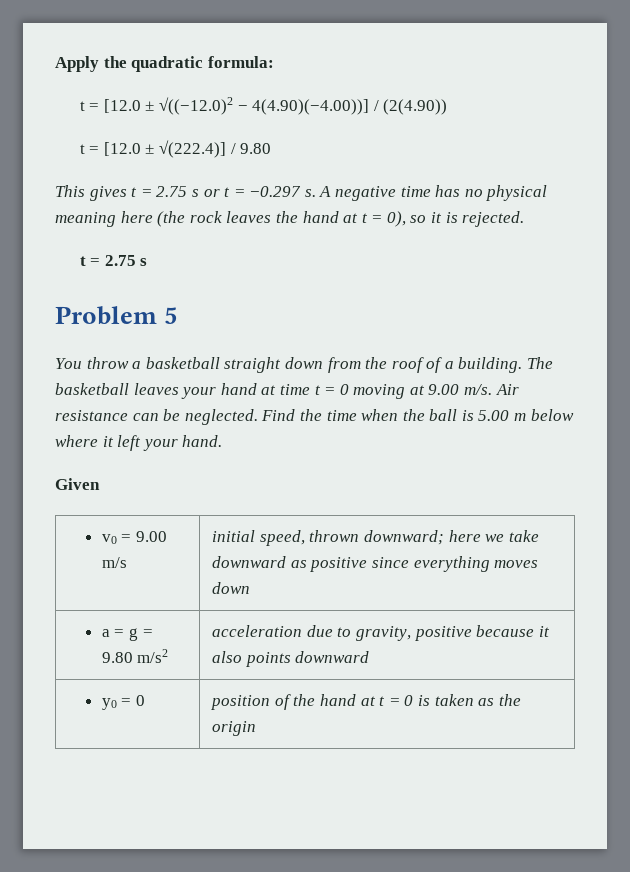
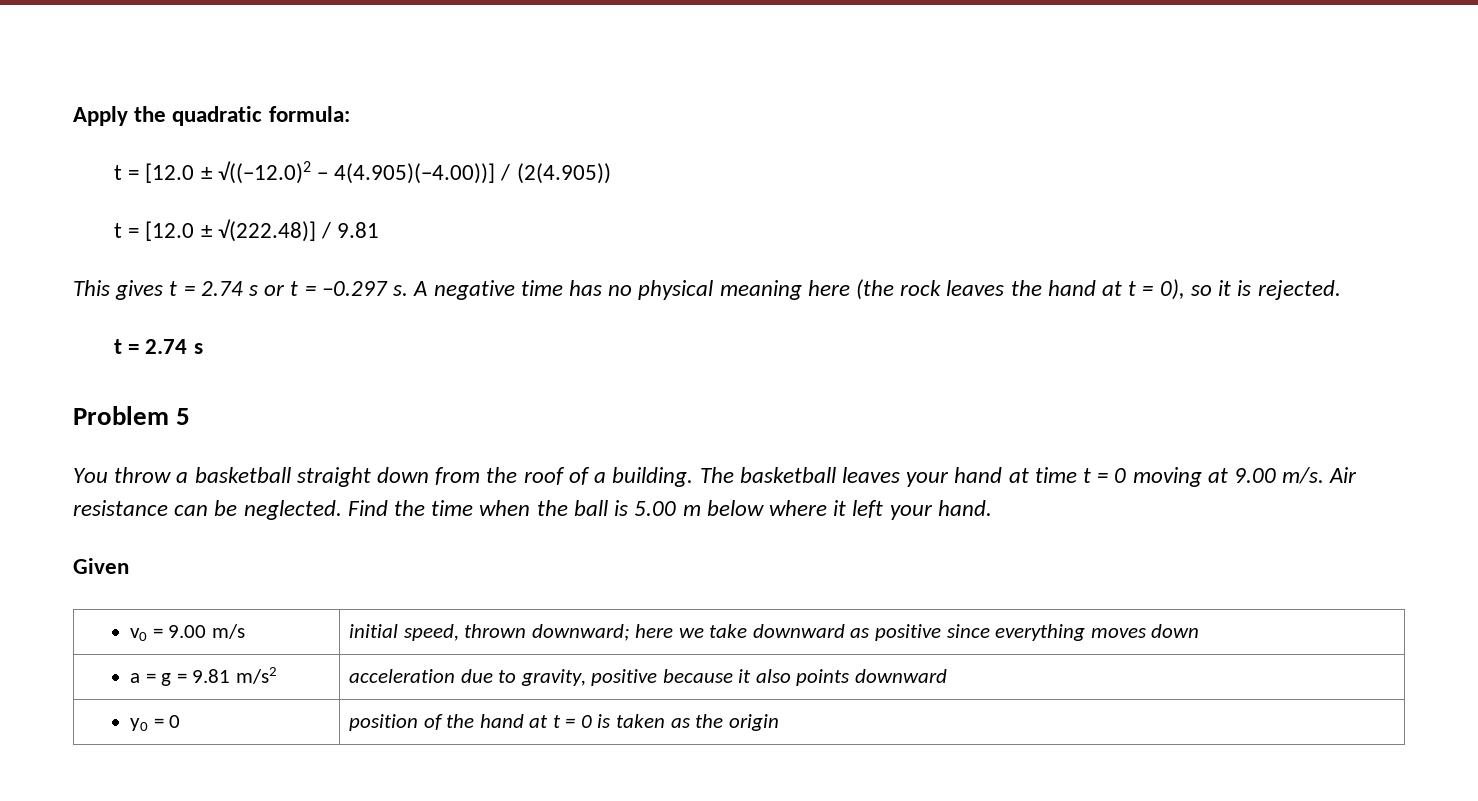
[252,99,448,115] [79,140,272,158] 4(4.90)(−4.00))] / (2(4.90)) // t = [12.0 ± √(222.4)] / 9.80 -> [334,163,611,184] [113,219,380,242] 4(4.905)(−4.00))] / (2(4.905)) // t = [12.0 ± √(222.48)] / 9.81
[156,186,188,197] 2.75 -> [200,281,243,296] 2.74
[104,255,136,266] 2.75 -> [145,339,188,354] 2.74
[101,652,133,663] 9.80 -> [192,669,231,683] 9.81

